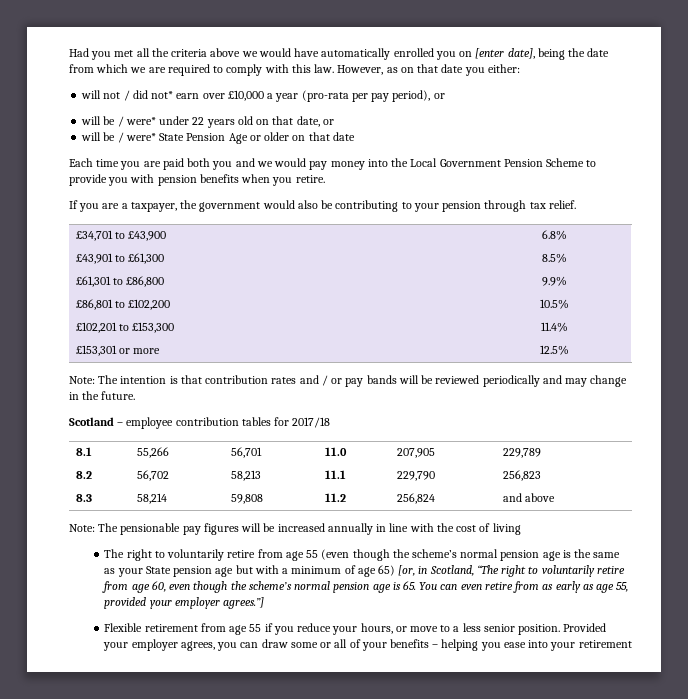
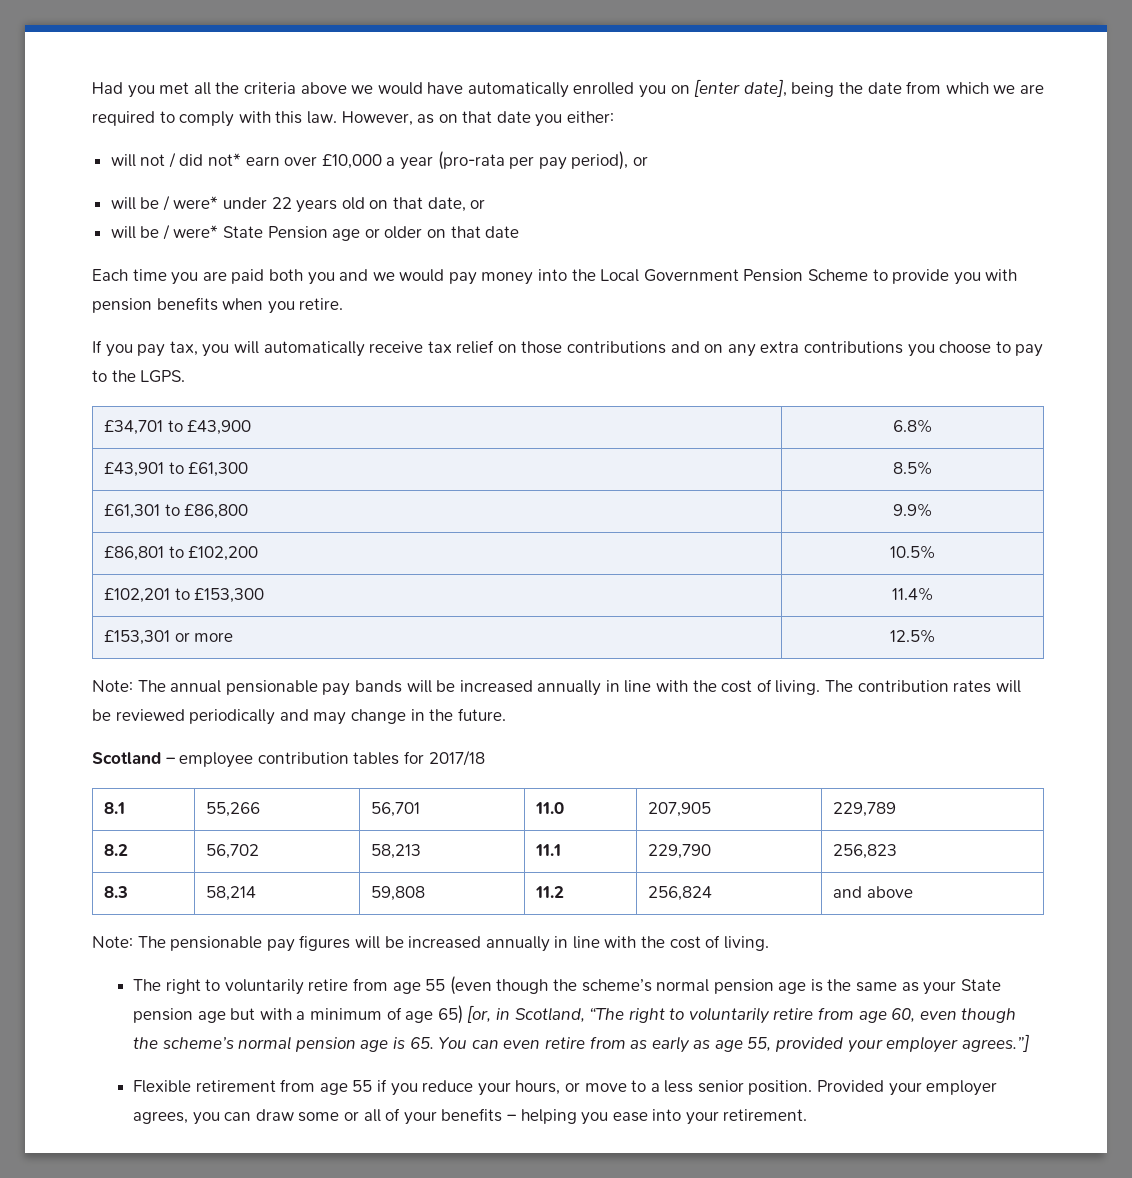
[228,133,248,144] Age -> [332,229,361,241] age
[102,200,576,212] are a taxpayer, the government would also be contributing to your pension through tax relief. -> [137,340,1044,357] [92,370,186,383] pay tax, you will automatically receive tax relief on those contributions and on any extra contributions you choose to pay to the LGPS.
[120,375,397,387] intention is that contribution rates and / or pay bands -> [170,679,992,696] annual pensionable pay bands will be increased annually in line with the cost of living. The contribution rates
[492,523,521,535] living -> [723,936,769,951] living.
[578,640,632,648] retirement -> [723,1109,808,1121] retirement.

